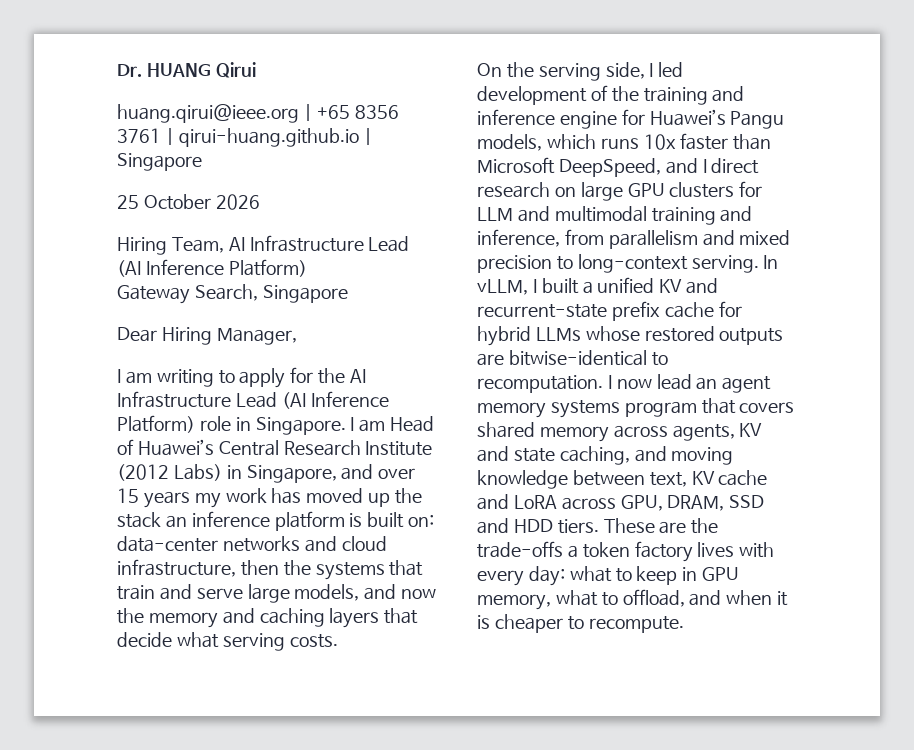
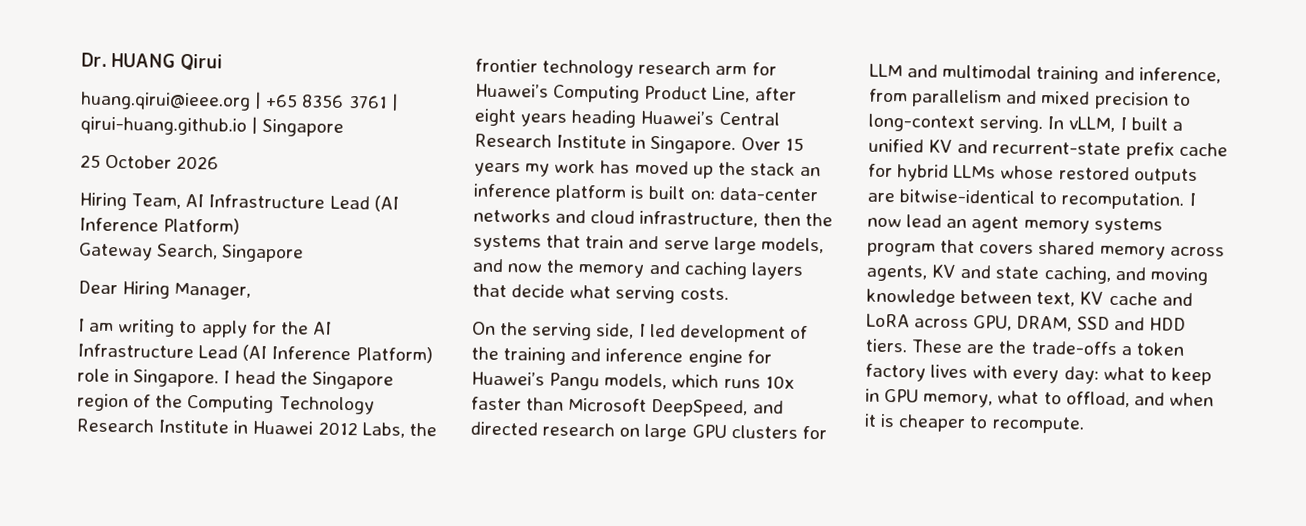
[359,416,435,432] [117,439,433,456] [117,464,416,483] am Head of Huawei’s Central Research Institute (2012 Labs) in Singapore, and over -> [234,370,394,390] [77,393,375,415] [76,418,437,438] [475,58,777,78] [475,83,797,103] [474,108,780,128] [474,133,781,155] head the Singapore region of the Computing Technology Research Institute in Huawei 2012 Labs, the frontier technology research arm for Huawei’s Computing Product Line, after eight years heading Huawei’s Central Research Institute in Singapore. Over
[702,158,760,174] I direct -> [470,421,538,436] directed

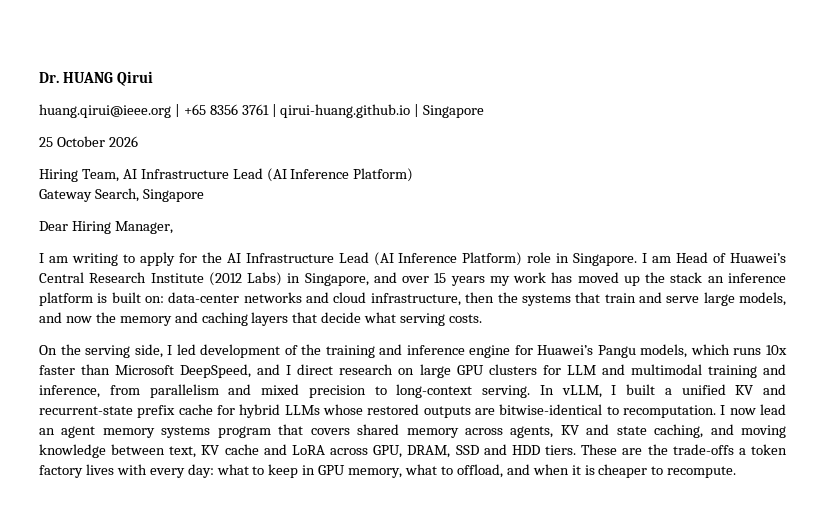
[234,370,394,390] [77,393,375,415] [76,418,437,438] [475,58,777,78] [475,83,797,103] [474,108,780,128] [474,133,781,155] head the Singapore region of the Computing Technology Research Institute in Huawei 2012 Labs, the frontier technology research arm for Huawei’s Computing Product Line, after eight years heading Huawei’s Central Research Institute in Singapore. Over -> [652,252,787,263] [39,272,430,286] am Head of Huawei’s Central Research Institute (2012 Labs) in Singapore, and over
[470,421,538,436] directed -> [286,364,334,375] I direct

